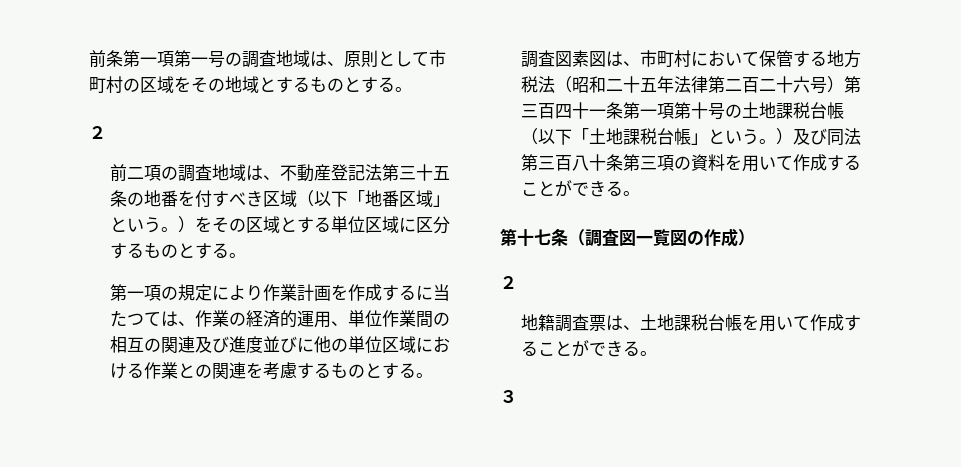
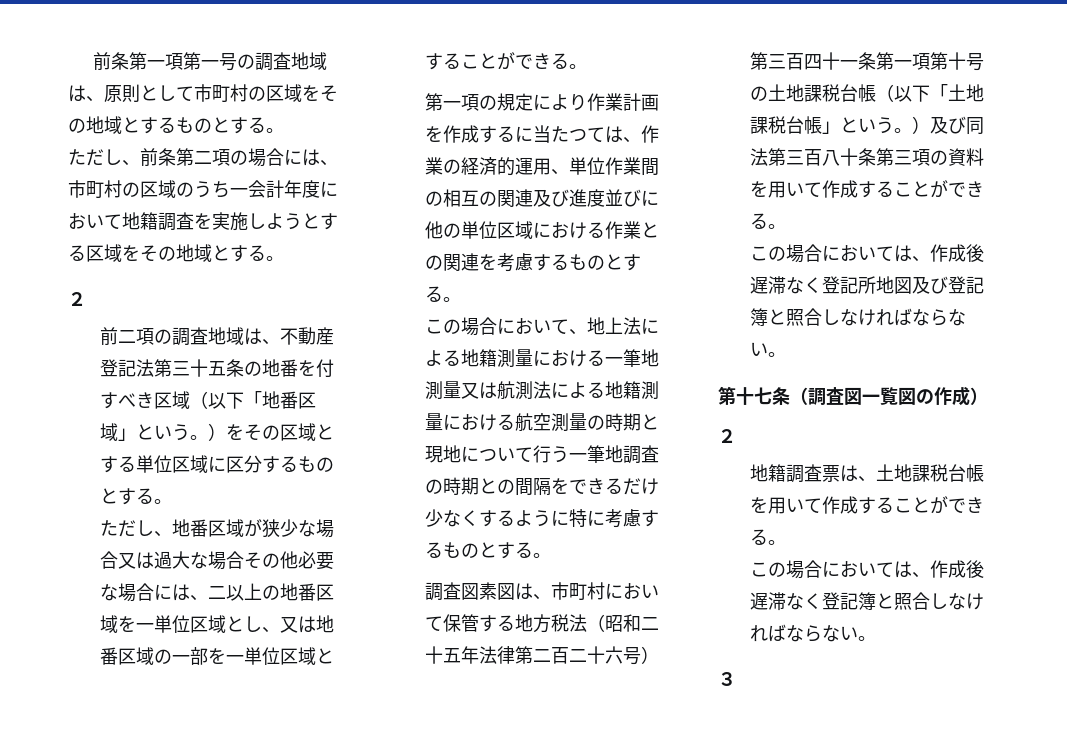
(412, 89) none -> [68,148,338,167] [68,180,338,198] [68,212,338,231] [68,244,284,262] // ただし、前条第二項の場合には、市町村の区域のうち一会計年度において地籍調査を実施しようとする区域をその地域とする。
(247, 255) none -> [100,519,335,538] [100,551,335,570] [100,583,335,602] [100,615,335,633] [100,647,335,665] [425,52,588,70] // ただし、地番区域が狭少な場合又は過大な場合その他必要な場合には、二以上の地番区域を一単位区域とし、又は地番区域の一部を一単位区域とすることができる。
(434, 375) none -> [425,317,660,336] [425,349,660,368] [425,381,660,400] [425,413,660,432] [425,445,660,464] [425,477,660,496] [425,509,660,528] [425,542,552,559] // この場合において、地上法による地籍測量における一筆地測量又は航測法による地籍測量における航空測量の時期と現地について行う一筆地調査の時期との間隔をできるだけ少なくするように特に考慮するものとする。
(641, 193) none -> [750,244,985,263] [750,276,985,295] [750,308,967,326] [750,342,787,357] // この場合においては、作成後遅滞なく登記所地図及び登記簿と照合しなければならない。
(658, 353) none -> [750,560,985,579] [750,592,985,611] [750,624,877,642] // この場合においては、作成後遅滞なく登記簿と照合しなければならない。

